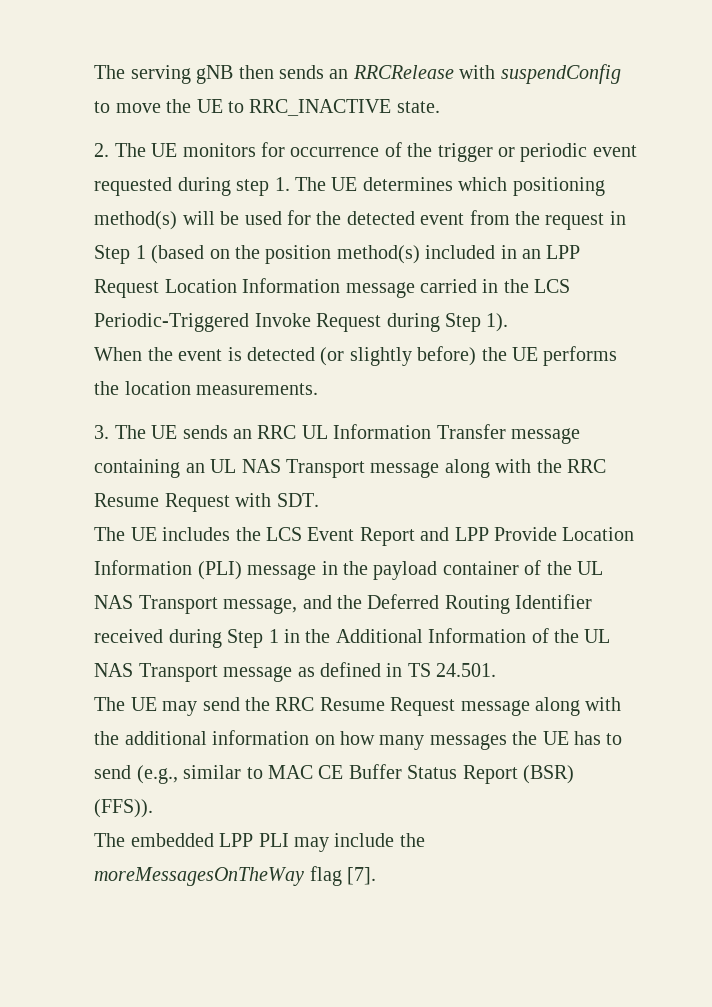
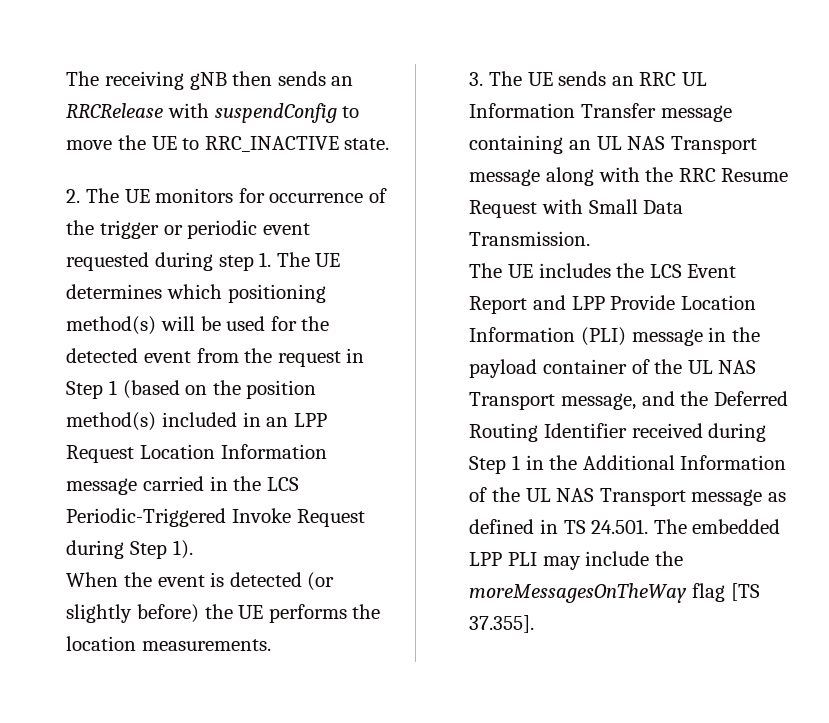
[94,65,191,84] The serving -> [66,71,184,90] The receiving
[276,493,319,507] SDT. -> [588,199,684,214] [469,231,591,246] Small Data Transmission.
[94,697,622,716] [94,730,623,750] [94,764,575,784] [94,799,154,818] // The UE may send the RRC Resume Request message along with the additional information on how many messages the UE has to send (e.g., similar to MAC CE Buffer Status Report (BSR) (FFS)). // -> (649, 526) none
[347,867,377,885] [7]. -> [730,583,760,601] [469,615,535,633] [TS 37.355].

